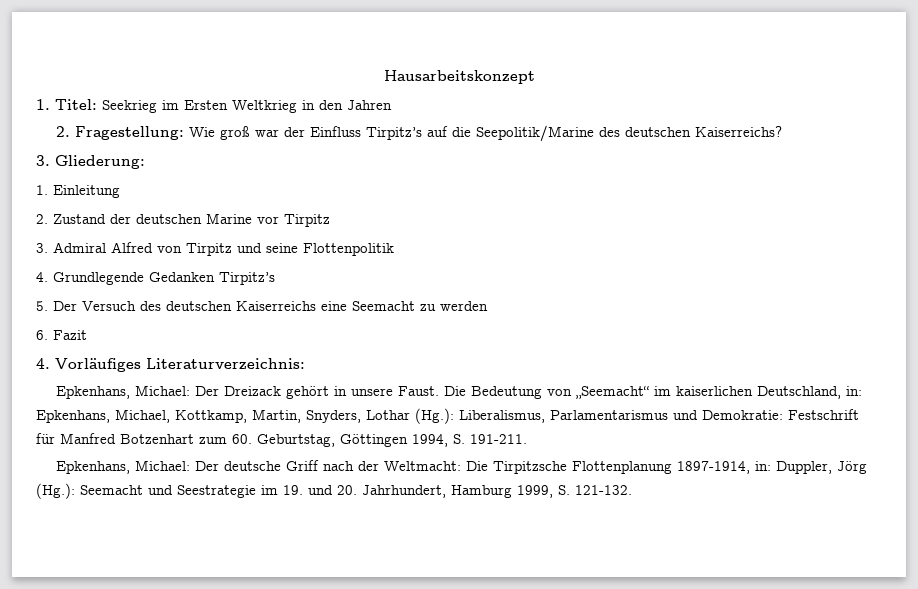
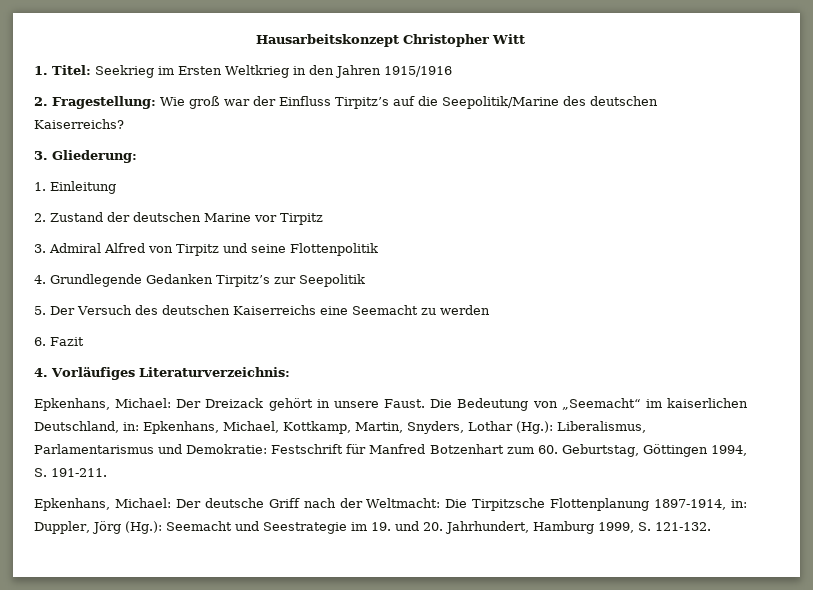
(535, 77) none -> [403,34,525,47] Christopher Witt
(392, 105) none -> [383,66,452,77] 1915/1916
(275, 278) none -> [274,274,365,287] zur Seepolitik

